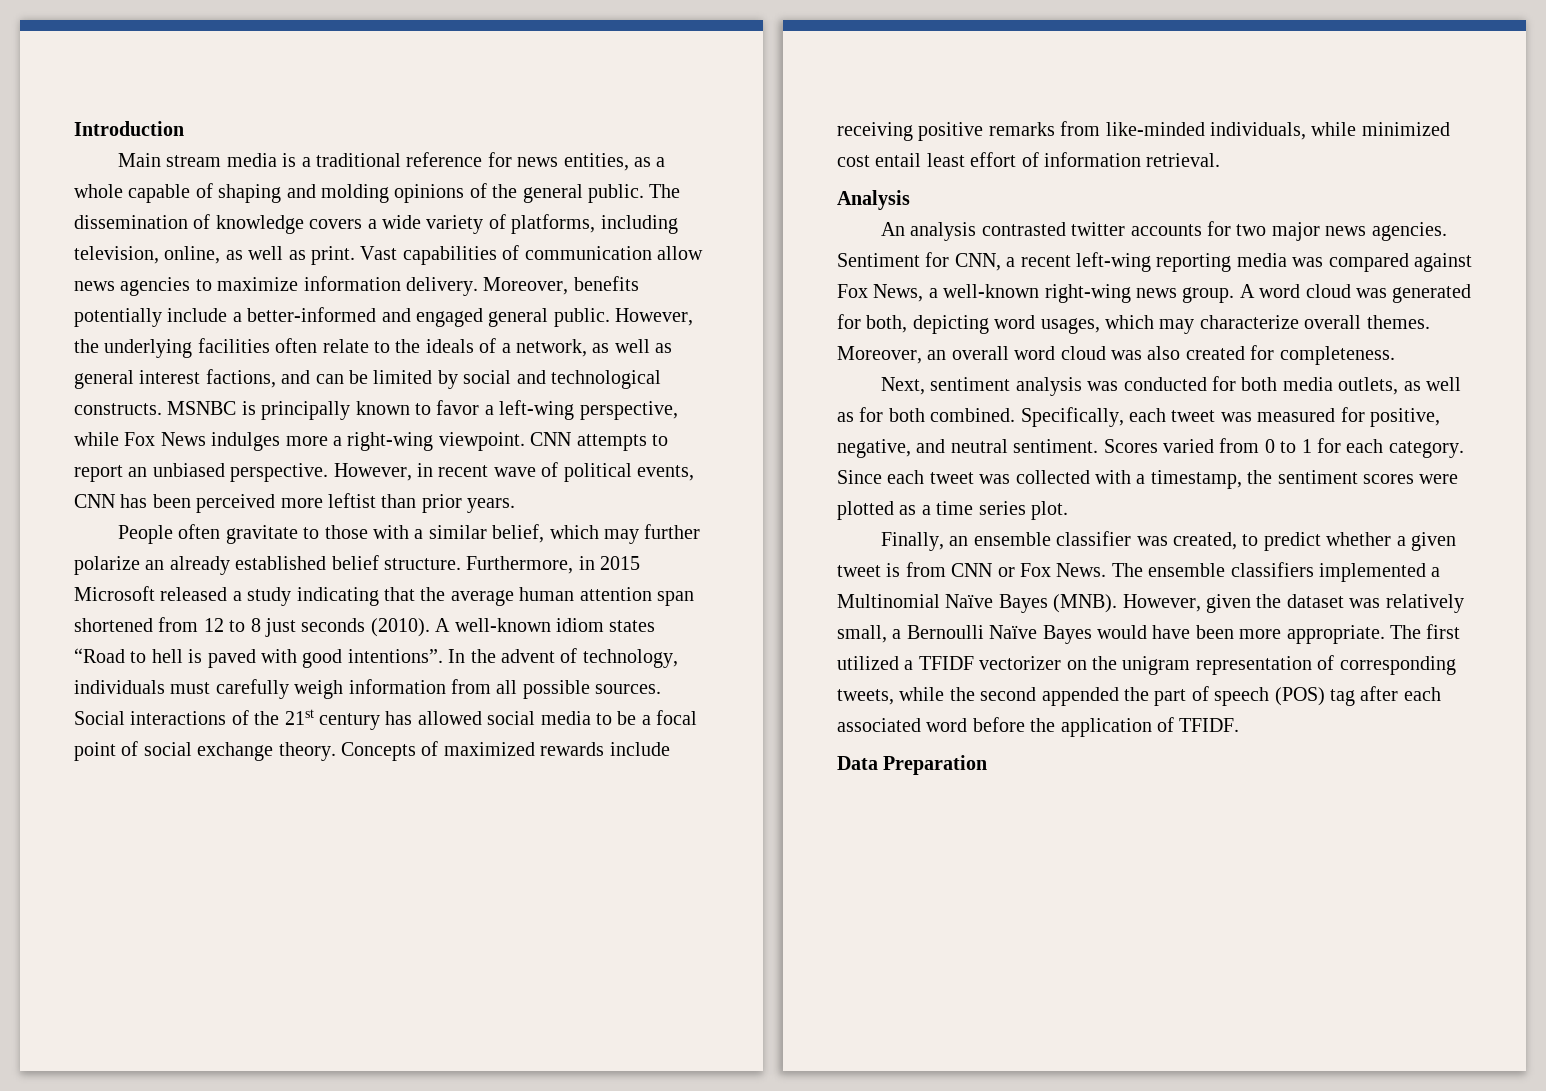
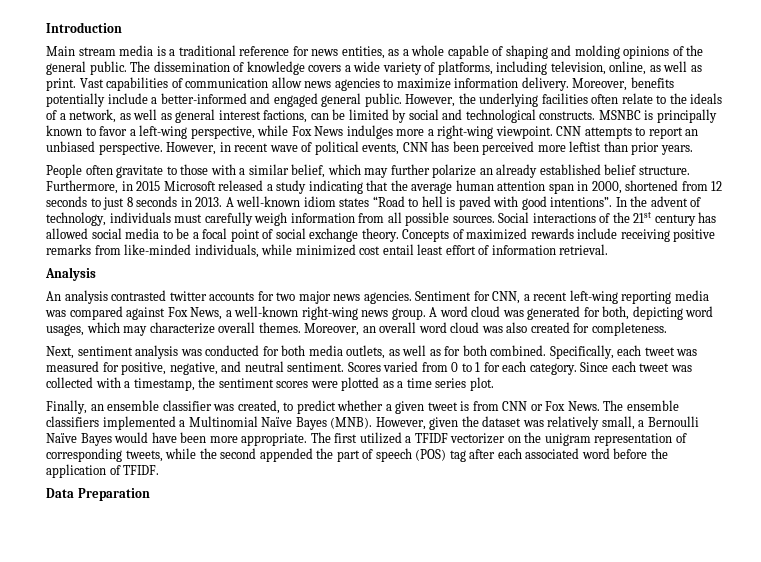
[281,370,311,384] and -> (308, 116) none
(694, 598) none -> [577,181,622,194] in 2000,
[229,618,430,637] to 8 just seconds (2010). -> [46,196,223,210] seconds to just 8 seconds in 2013.

